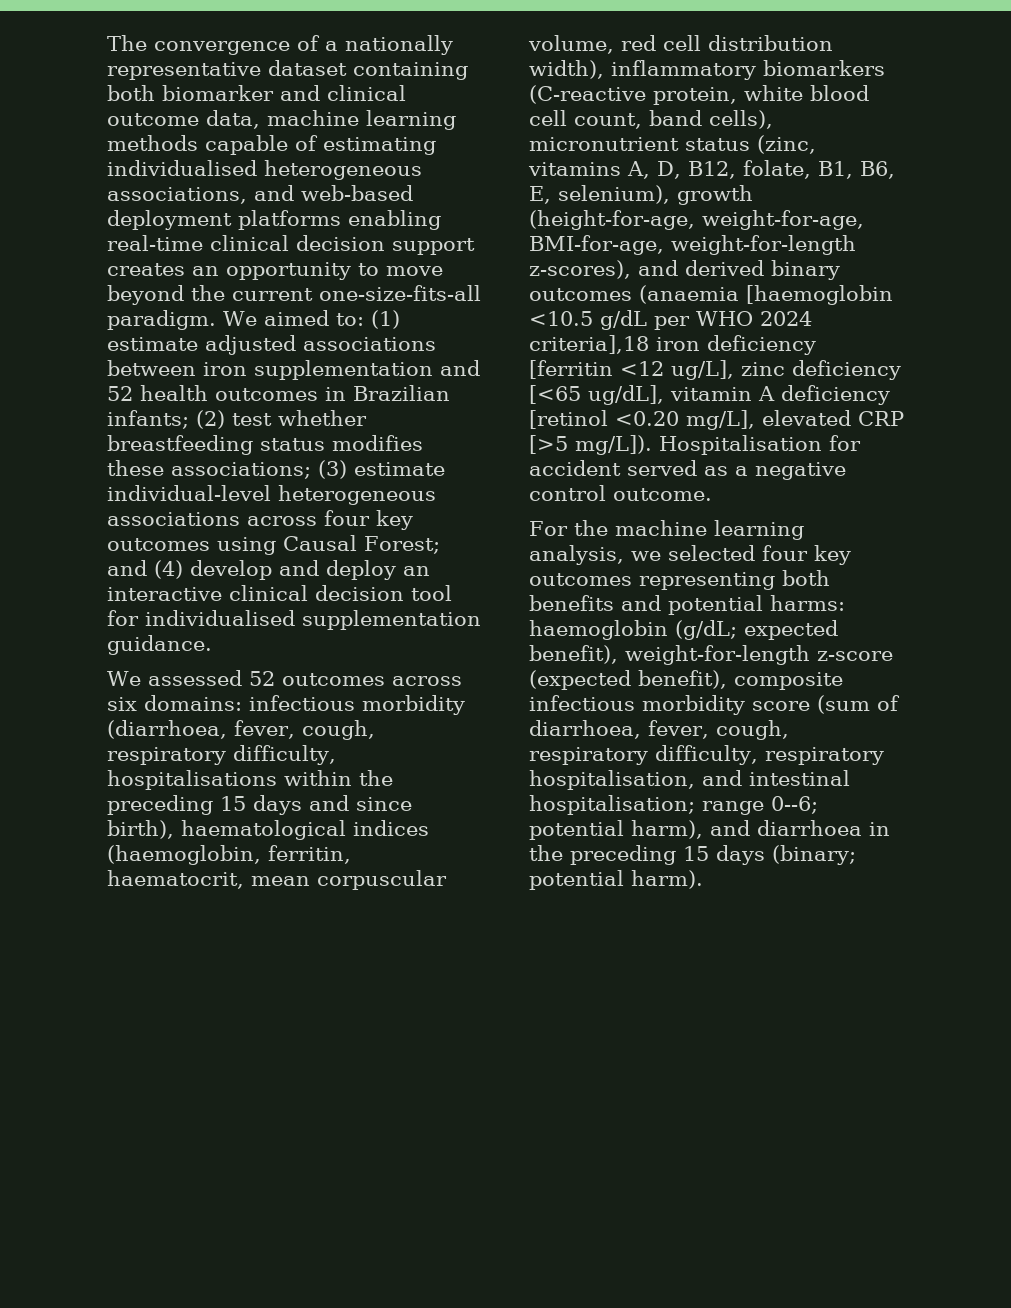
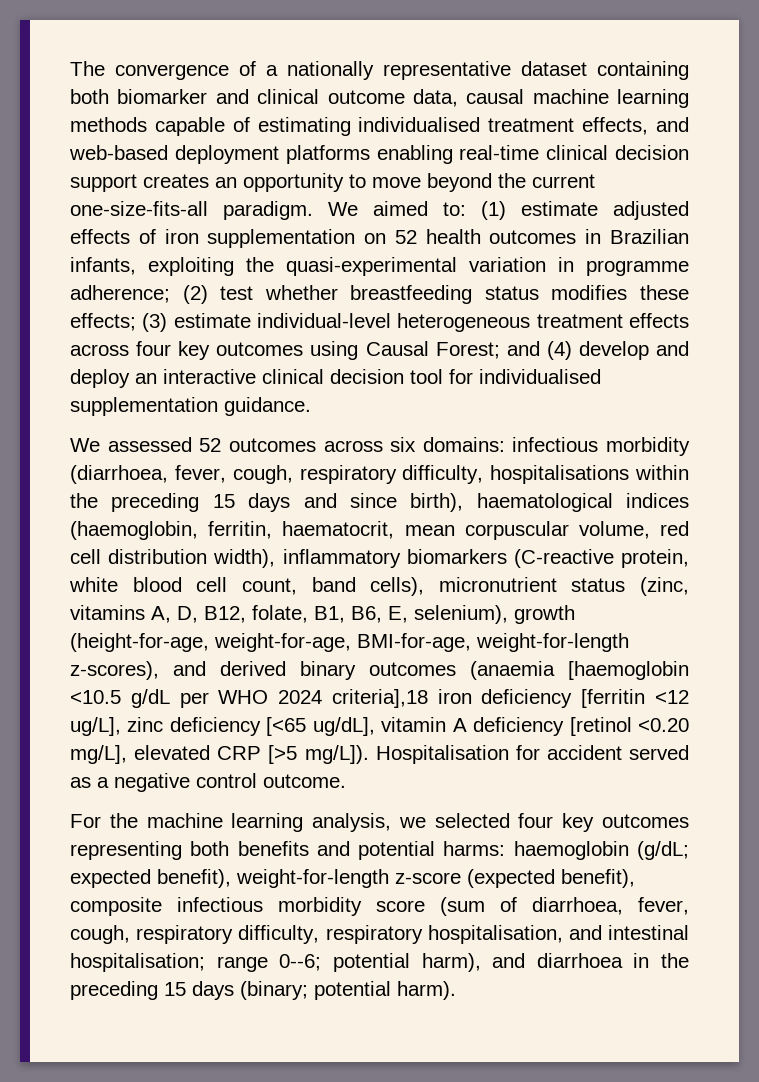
(260, 119) none -> [466,89,525,104] causal
[264,160,422,180] [107,187,247,204] heterogeneous associations, -> [488,117,649,135] treatment effects,
[303,337,436,351] [107,360,196,376] associations between -> [70,229,156,244] effects of
[440,360,480,376] and -> [364,233,387,244] on
[107,410,189,429] infants; -> [70,257,689,276] [70,285,170,303] infants, exploiting the quasi-experimental variation in programme adherence;
[171,462,311,479] associations; -> [70,313,136,331] effects;
[107,512,240,526] associations -> [536,313,689,328] treatment effects

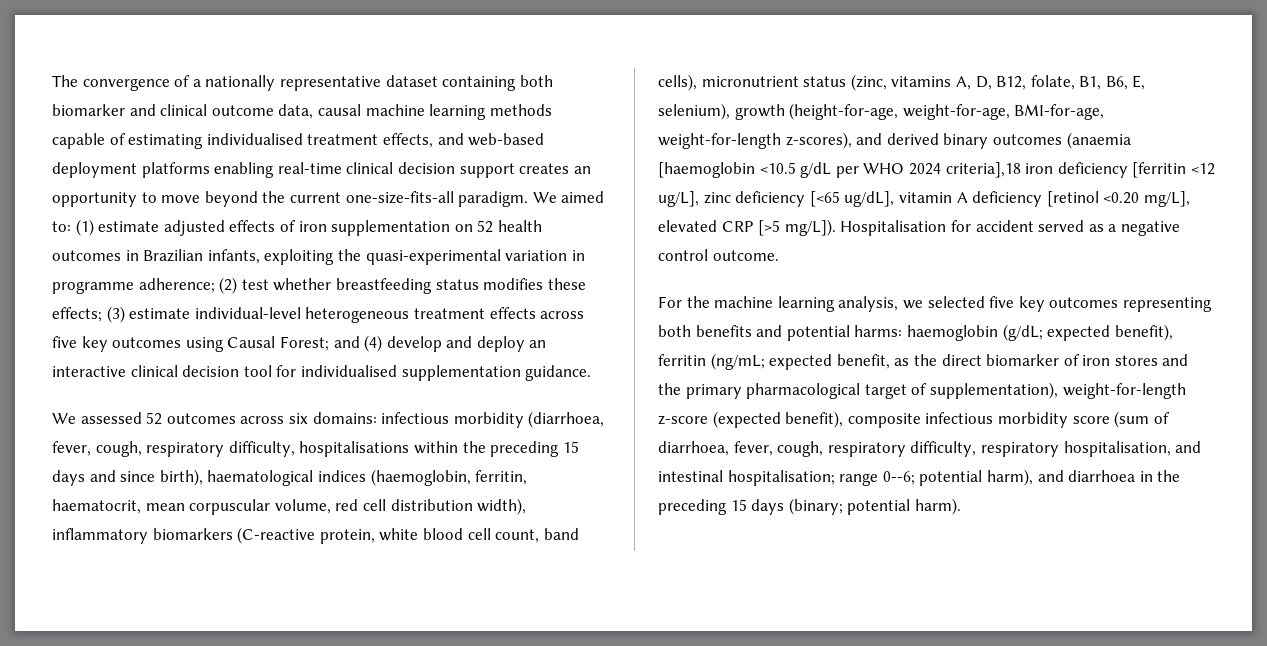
[136,341,172,356] four -> [52,336,77,348] five
[518,813,554,828] four -> [989,296,1015,308] five
(231, 878) none -> [658,353,1189,370] [658,382,1058,399] ferritin (ng/mL; expected benefit, as the direct biomarker of iron stores and the primary pharmacological target of supplementation),

